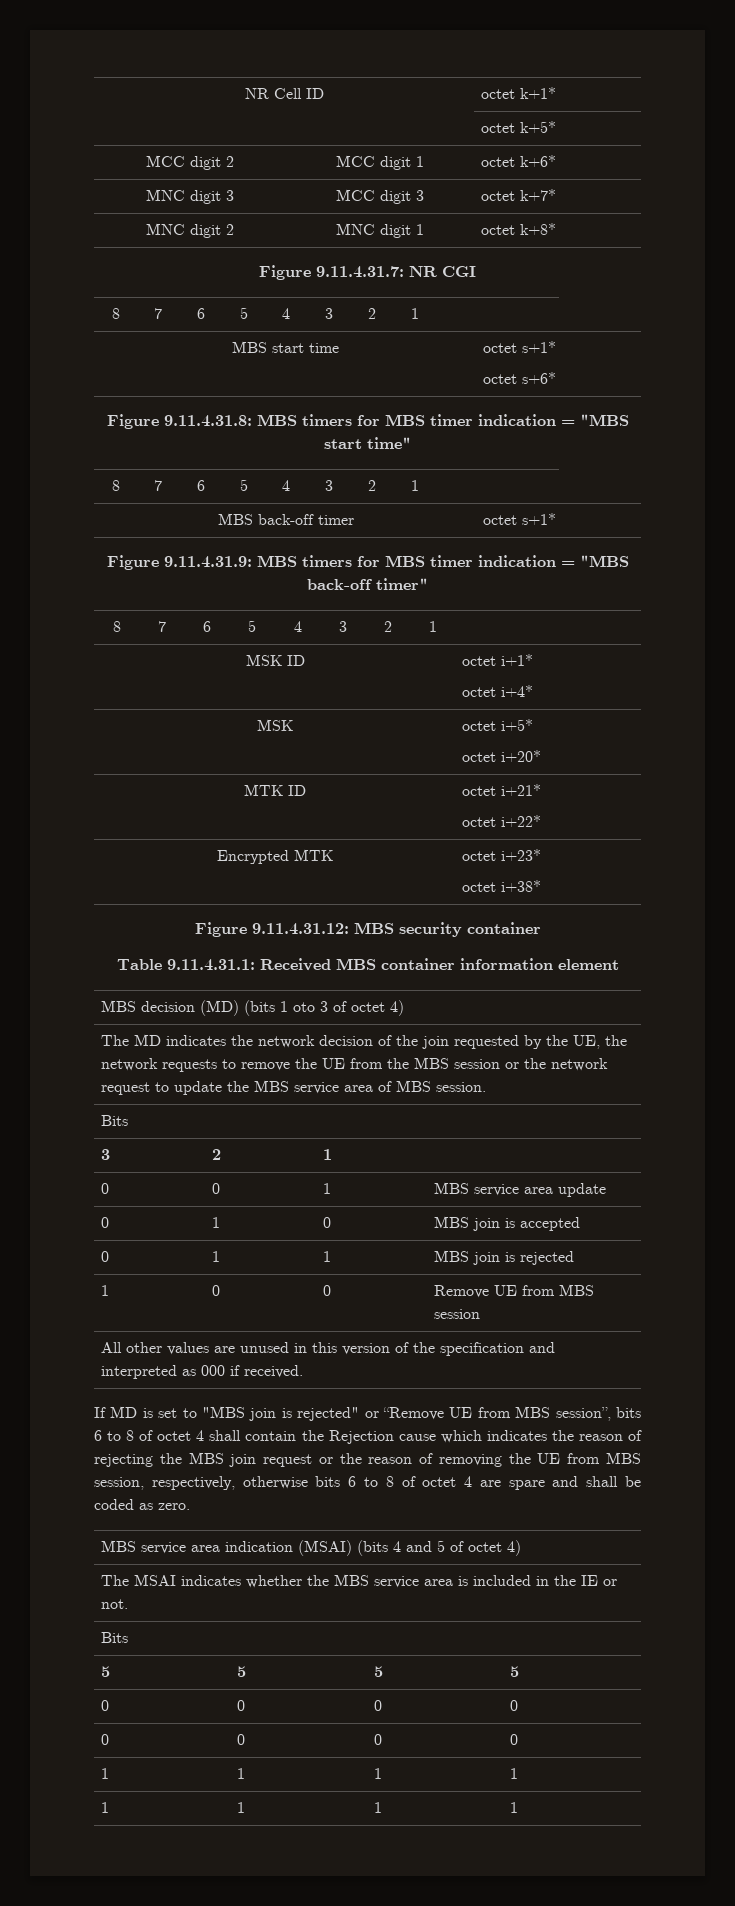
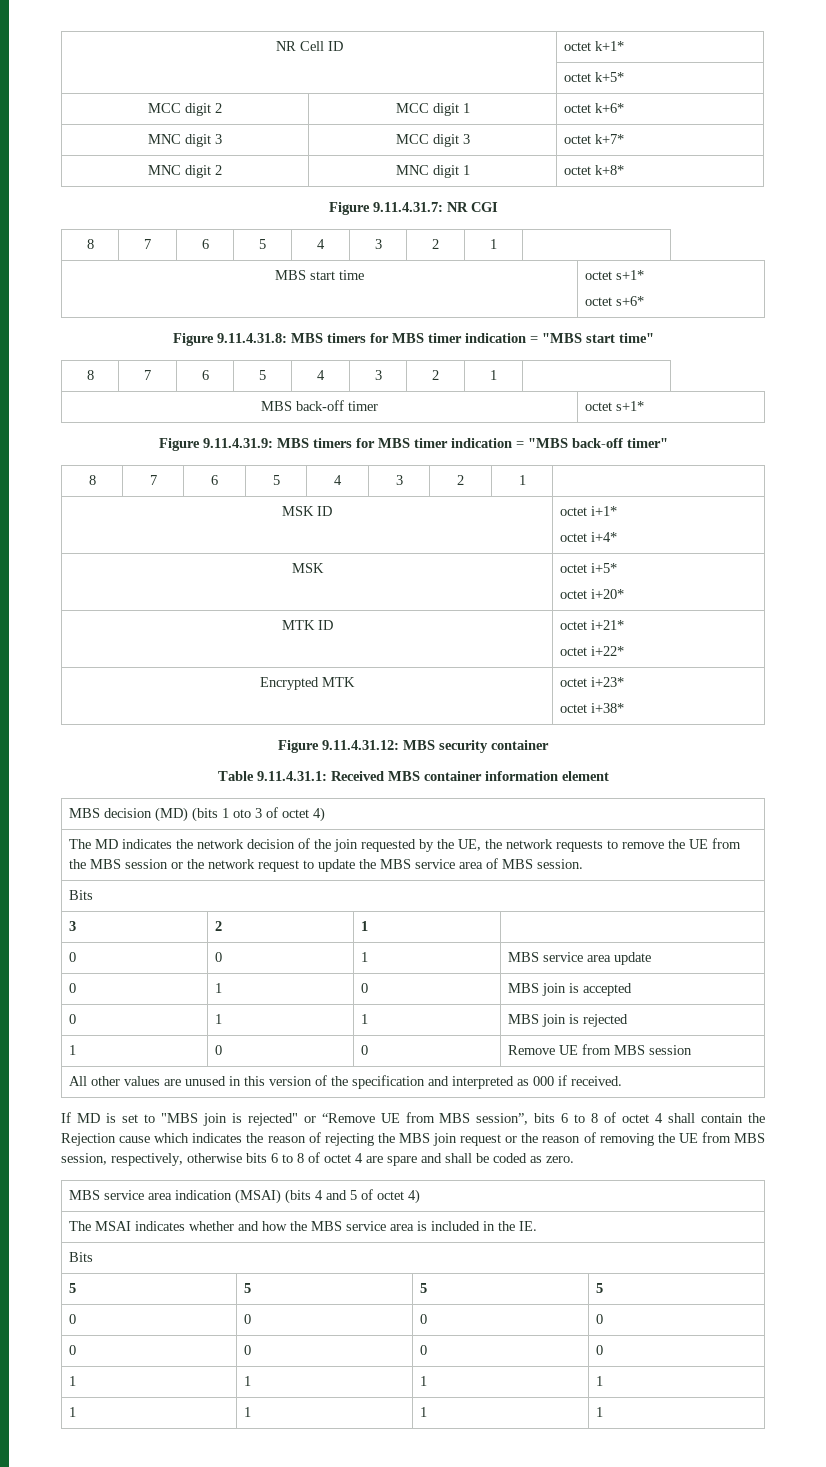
(303, 1581) none -> [237,1221,287,1231] and how
[581,1575,618,1586] [101,1599,129,1609] IE or not. -> [518,1221,537,1231] IE.

